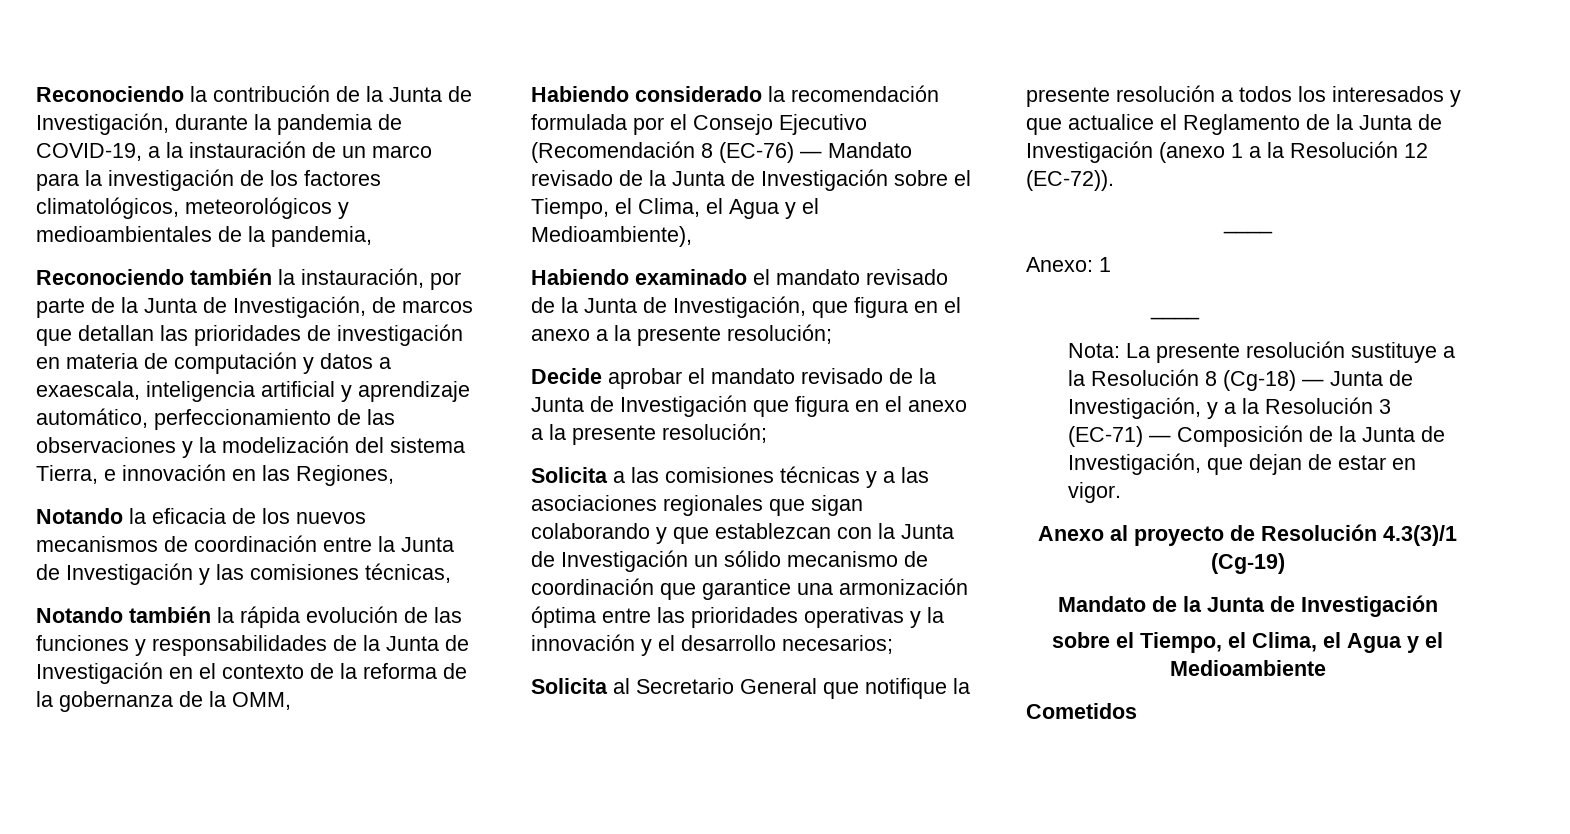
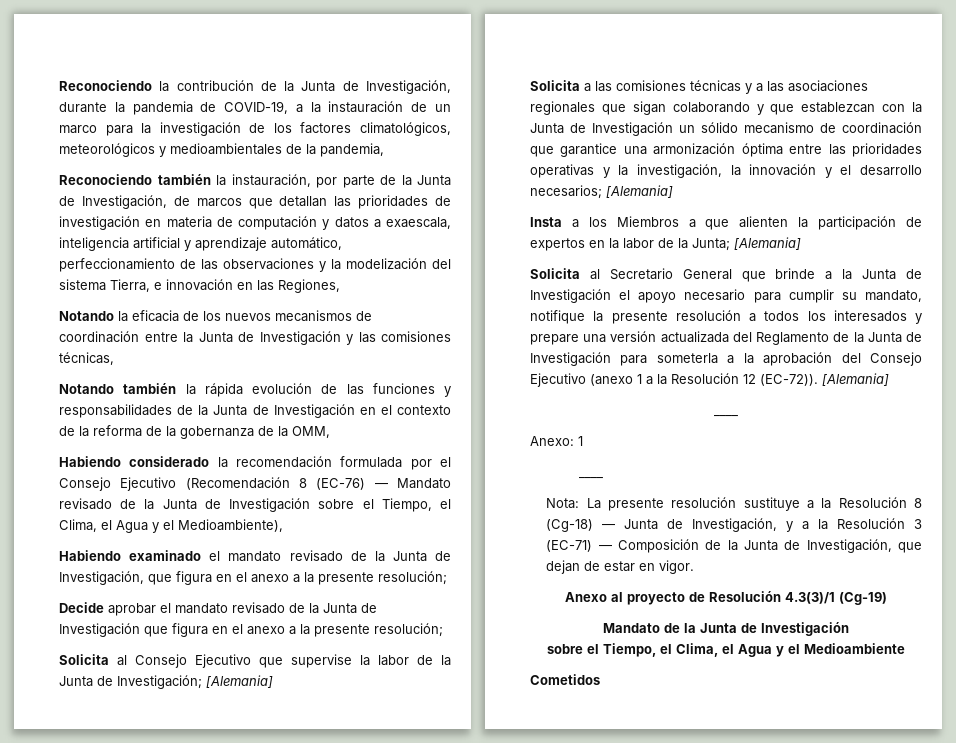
(767, 433) none -> [59,654,451,668] [59,675,273,689] // Solicita al Consejo Ejecutivo que supervise la labor de la Junta de Investigación; [Alemania]
(944, 615) none -> [636,164,741,178] investigación, la
(893, 644) none -> [606,185,673,198] [530,216,922,230] [530,237,801,251] [Alemania] // Insta a los Miembros a que alienten la participación de expertos en la labor de la Junta; [Alemania]
(859, 690) none -> [775,268,923,280] [530,289,922,303] brinde a la Junta de Investigación el apoyo necesario para cumplir su mandato,
[1026,114,1177,135] que actualice el -> [530,331,752,345] prepare una versión actualizada del
(1153, 152) none -> [620,352,922,366] [530,373,586,387] para someterla a la aprobación del Consejo Ejecutivo
(1114, 180) none -> [822,373,889,386] [Alemania]

